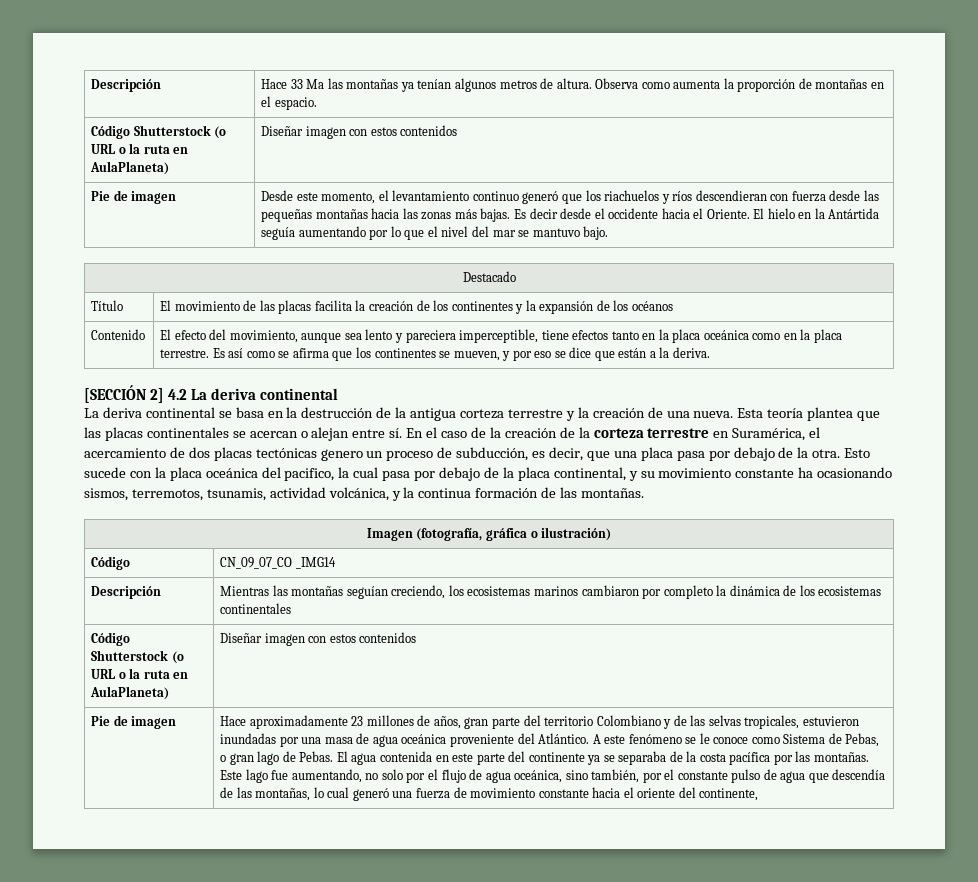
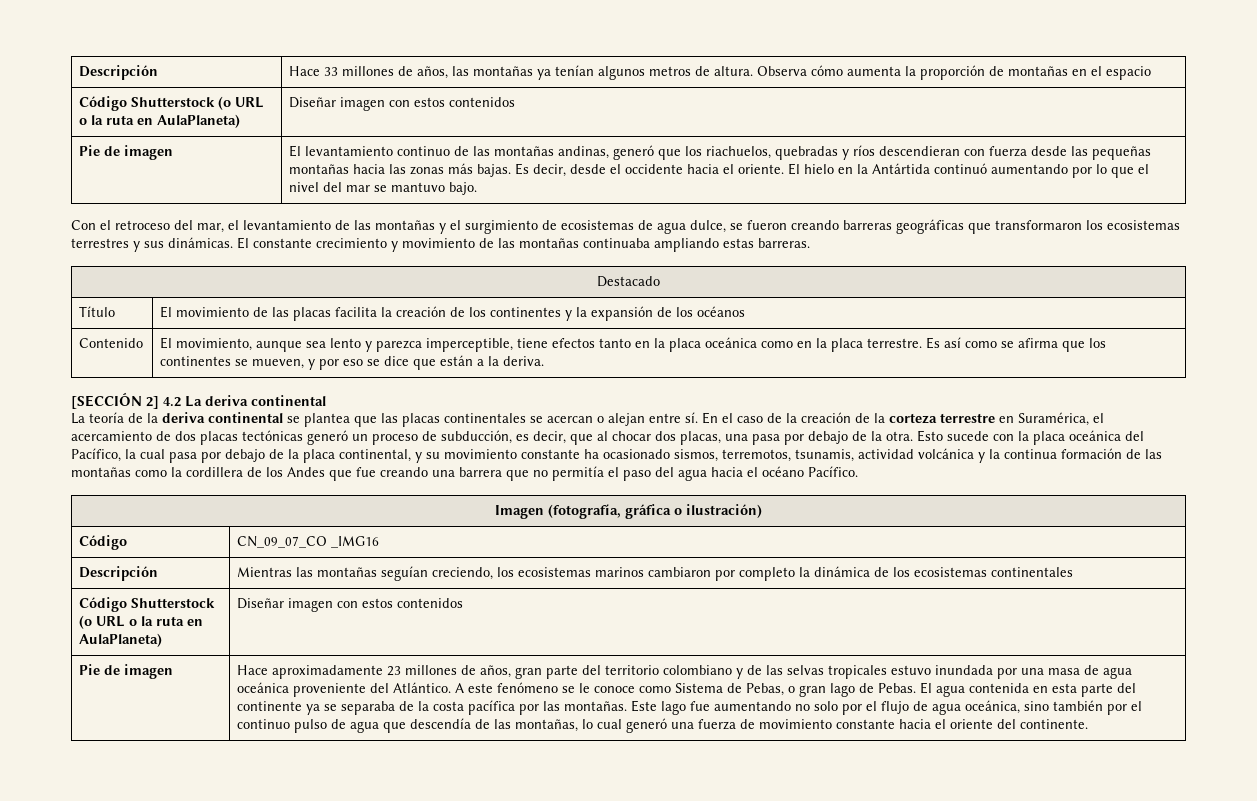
[306,79,325,89] Ma -> [342,66,449,79] millones de años,
[641,82,670,89] como -> [811,65,844,76] cómo
[274,97,317,110] espacio. -> [1106,66,1152,80] espacio
[261,190,519,204] Desde este momento, el levantamiento continuo -> [289,145,610,159] El levantamiento continuo de las montañas andinas,
[604,190,660,201] riachuelos -> [706,146,839,160] riachuelos, quebradas
[529,208,558,219] decir -> [533,164,567,177] decir,
[706,209,750,219] Oriente. -> [738,164,785,174] oriente.
[261,227,296,240] seguía -> [934,163,988,174] continuó
(609, 233) none -> [71,219,1180,234] [71,237,810,252] // Con el retroceso del mar, el levantamiento de las montañas y el surgimiento de ecosistemas de agua dulce, se fueron creando barreras geográficas que transformaron los ecosistemas terrestres y sus dinámicas. El constante crecimiento y movimiento de las montañas continuaba ampliando estas barreras.
[174,329,227,340] efecto del -> (173, 343) none
[405,330,456,343] pareciera -> [376,340,423,352] parezca
[102,407,804,421] deriva continental se basa en la destrucción de la antigua corteza terrestre y la creación de una nueva. Esta teoría -> [89,412,300,423] teoría de la deriva continental se
[320,449,363,461] genero -> [307,430,348,445] generó
[613,447,673,461] una placa -> [597,431,748,445] al chocar dos placas, una
[284,468,335,481] pacifico, -> [71,448,121,462] Pacífico,
[817,467,893,478] ocasionando -> [603,449,670,459] ocasionado
[328,487,389,501] volcánica, -> [918,448,974,459] volcánica
[581,488,645,498] montañas. -> [71,466,858,481] montañas como la cordillera de los Andes que fue creando una barrera que no permitía el paso del agua hacia el océano Pacífico.
[295,557,336,569] _IMG14 -> [331,536,380,548] _IMG16
[596,715,661,726] Colombiano -> [663,665,733,675] colombiano
[744,715,859,729] [220,733,277,744] tropicales, estuvieron inundadas -> [828,665,994,679] tropicales estuvo inundada
[452,753,474,762] este -> [1052,683,1078,693] esta
[291,769,362,783] aumentando, -> [714,701,792,711] aumentando
[591,769,728,783] también, por el constante -> [1053,700,1143,715] [237,719,291,729] también por el continuo
[699,788,759,801] continente, -> [1020,719,1089,729] continente.

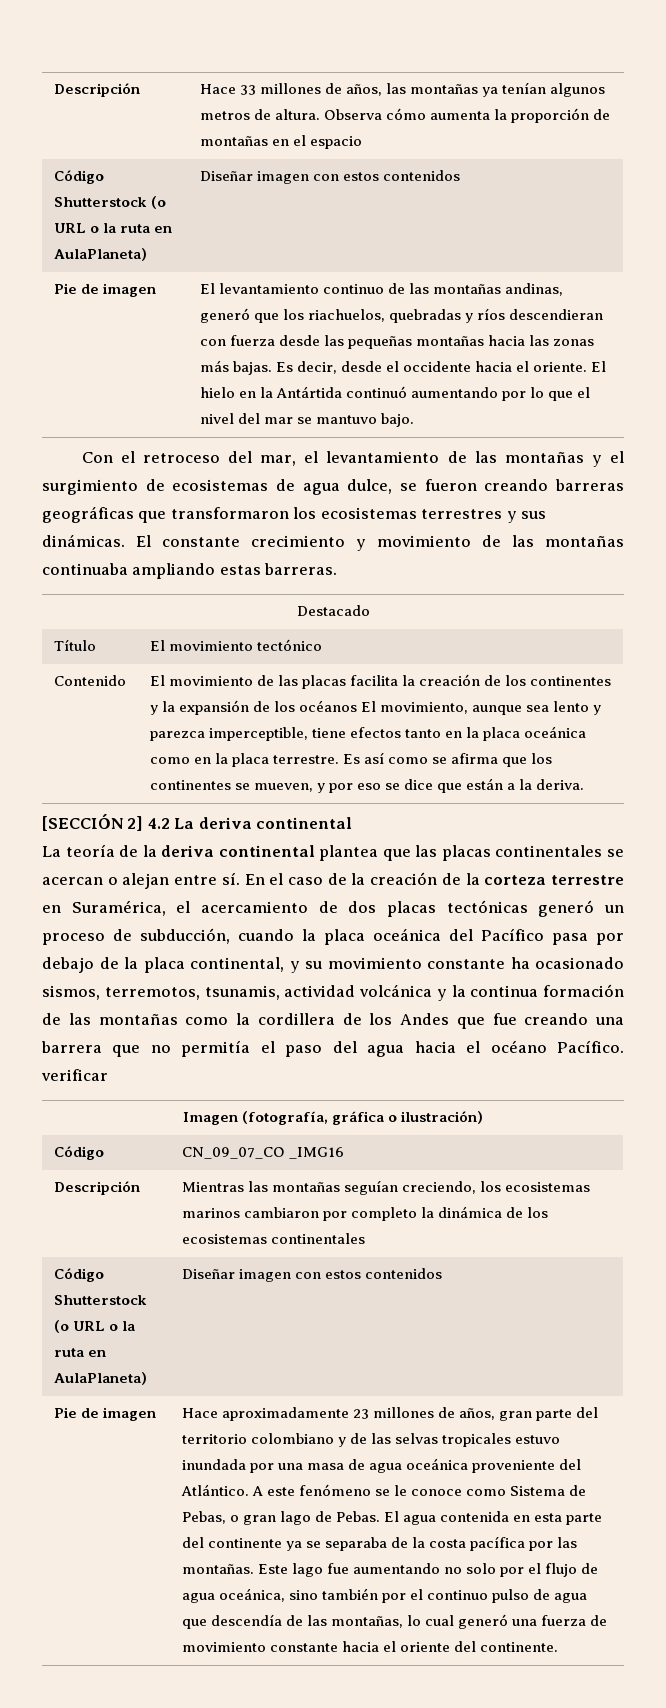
(116, 311) none -> [149,639,322,651] [53,675,126,686] | El movimiento tectónico // Contenido
[79,338,144,348] // Contenido | -> (358, 706) none
[287,416,300,423] se -> (315, 851) none
[516,430,1014,445] es decir, que al chocar dos placas, una pasa por debajo de la otra. Esto sucede con -> [238,929,294,941] cuando
[71,448,165,462] Pacífico, la cual -> [481,928,544,941] Pacífico
(858, 471) none -> [41,1069,108,1081] verificar

